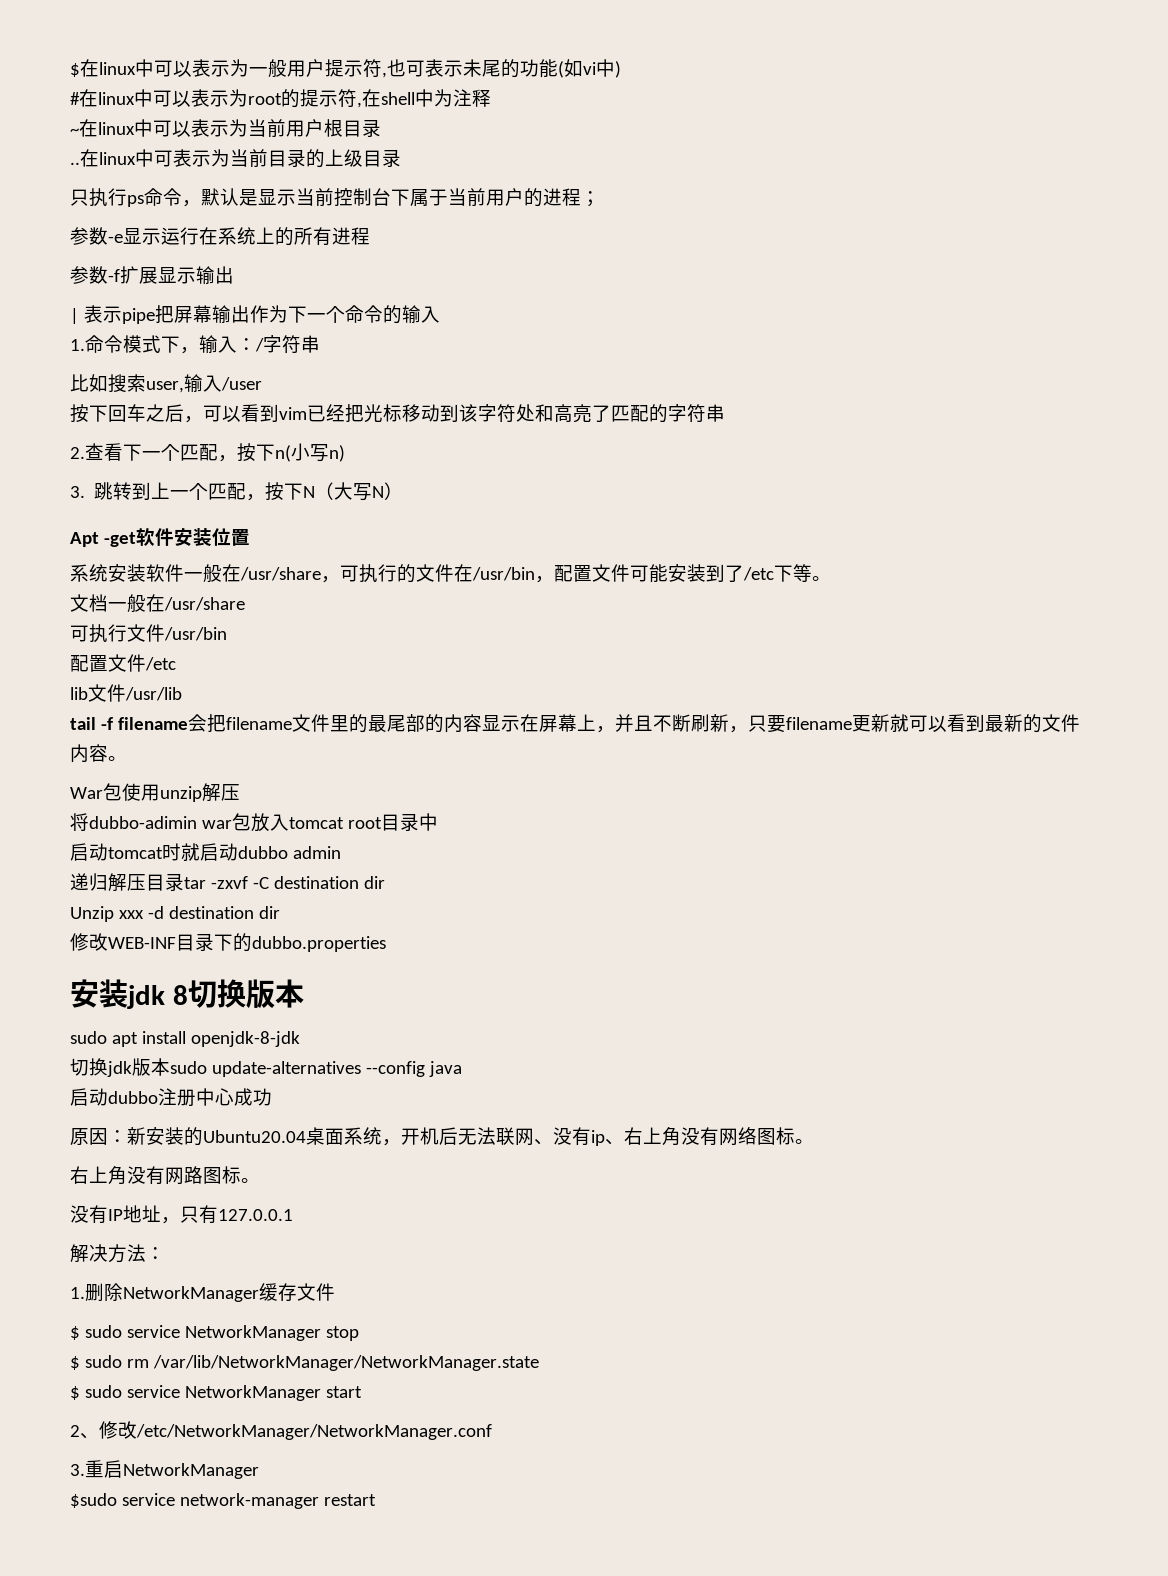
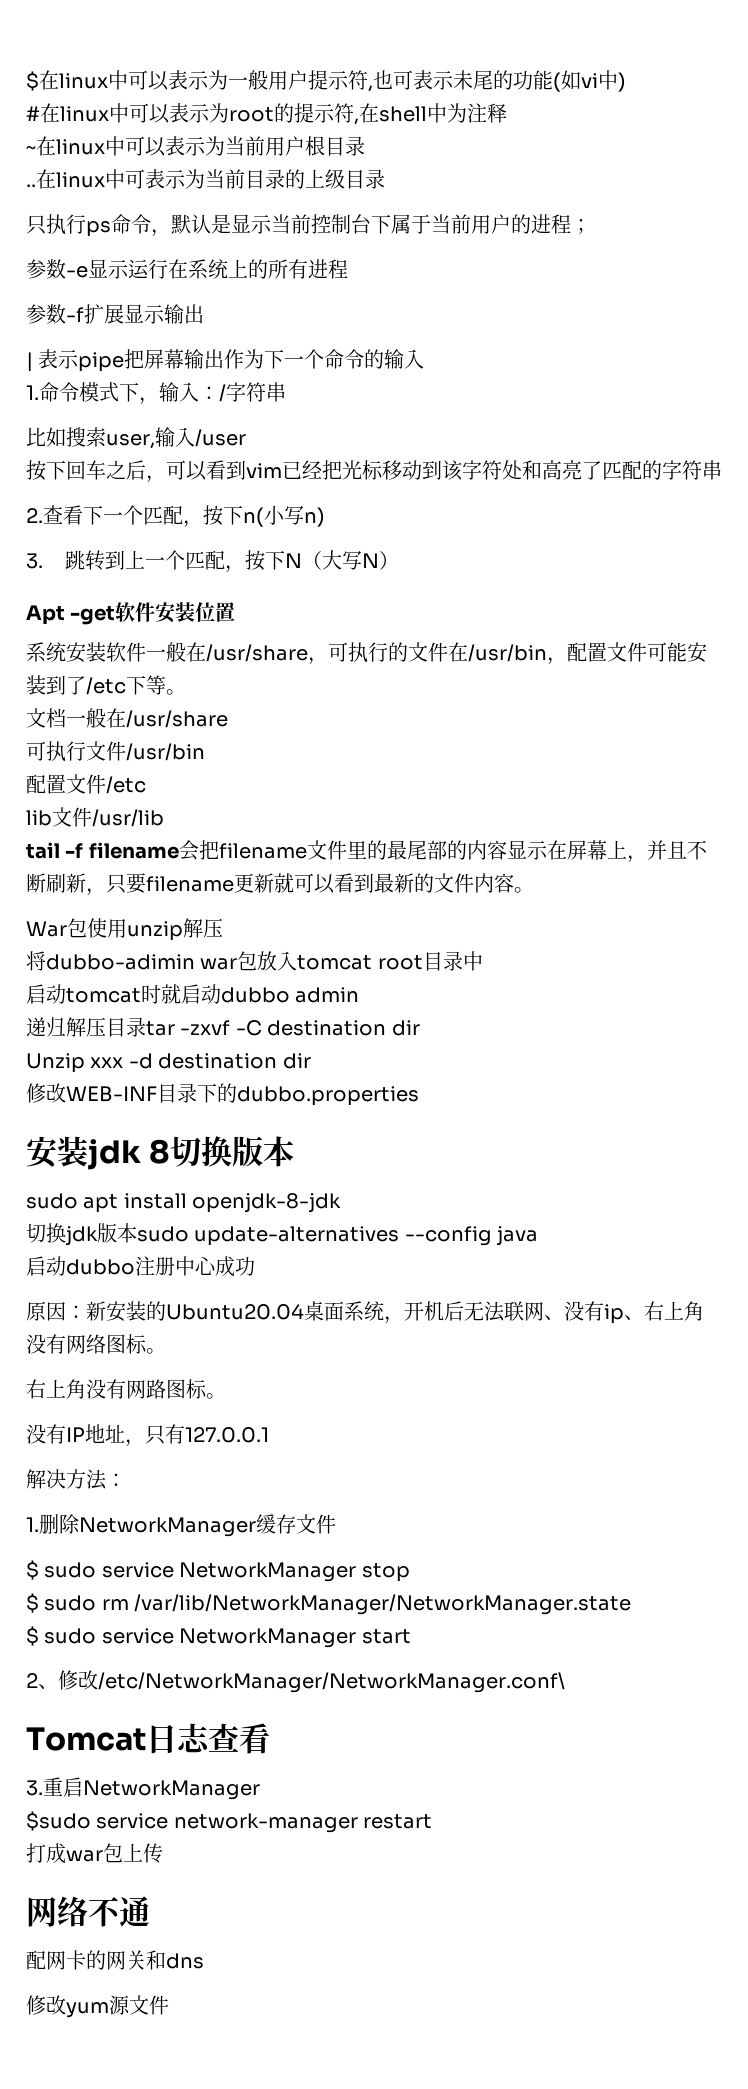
[136,1424,492,1440] /etc/NetworkManager/NetworkManager.conf -> [98,1672,565,1693] [26,1723,270,1754] /etc/NetworkManager/NetworkManager.conf\ // Tomcat日志查看
(376, 1500) none -> [26,1843,163,1864] [26,1896,150,1927] [26,1950,204,1970] [26,1995,169,2018] // 打成war包上传 // 网络不通 // 配网卡的网关和dns // 修改yum源文件

